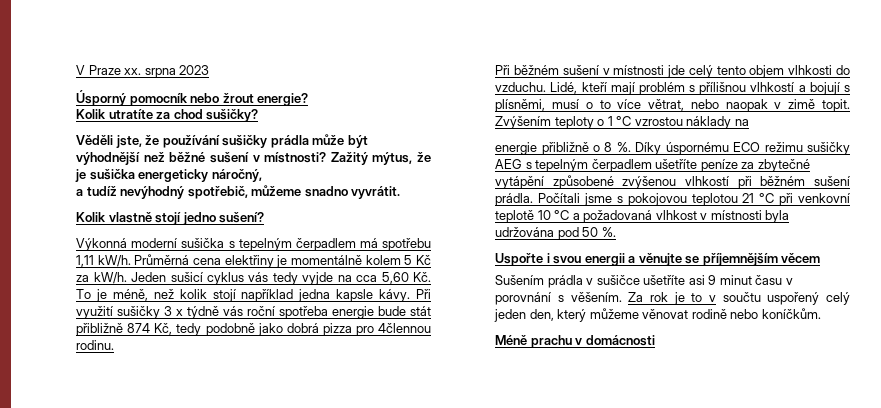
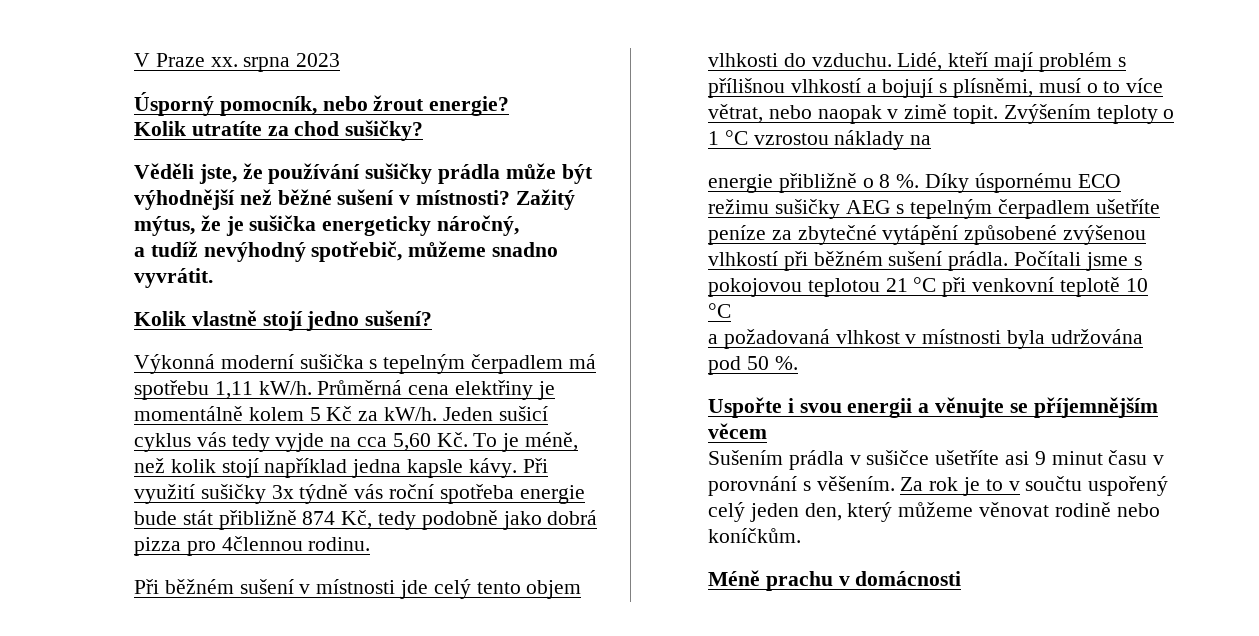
[129,93,188,106] pomocník -> [219,96,317,116] pomocník,
[164,306,184,316] 3 x -> [271,485,294,499] 3x
(570, 215) none -> (732, 310) //

